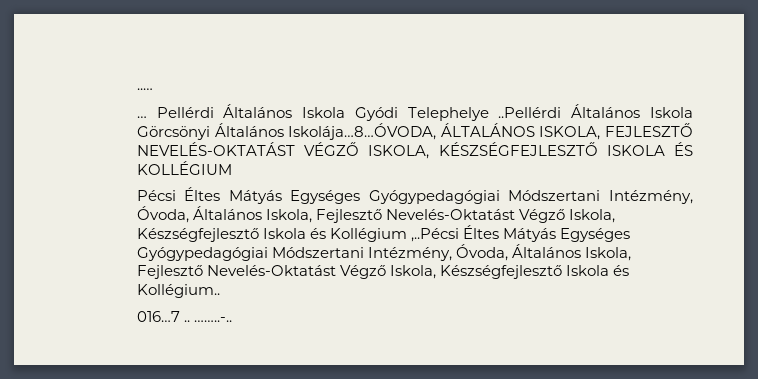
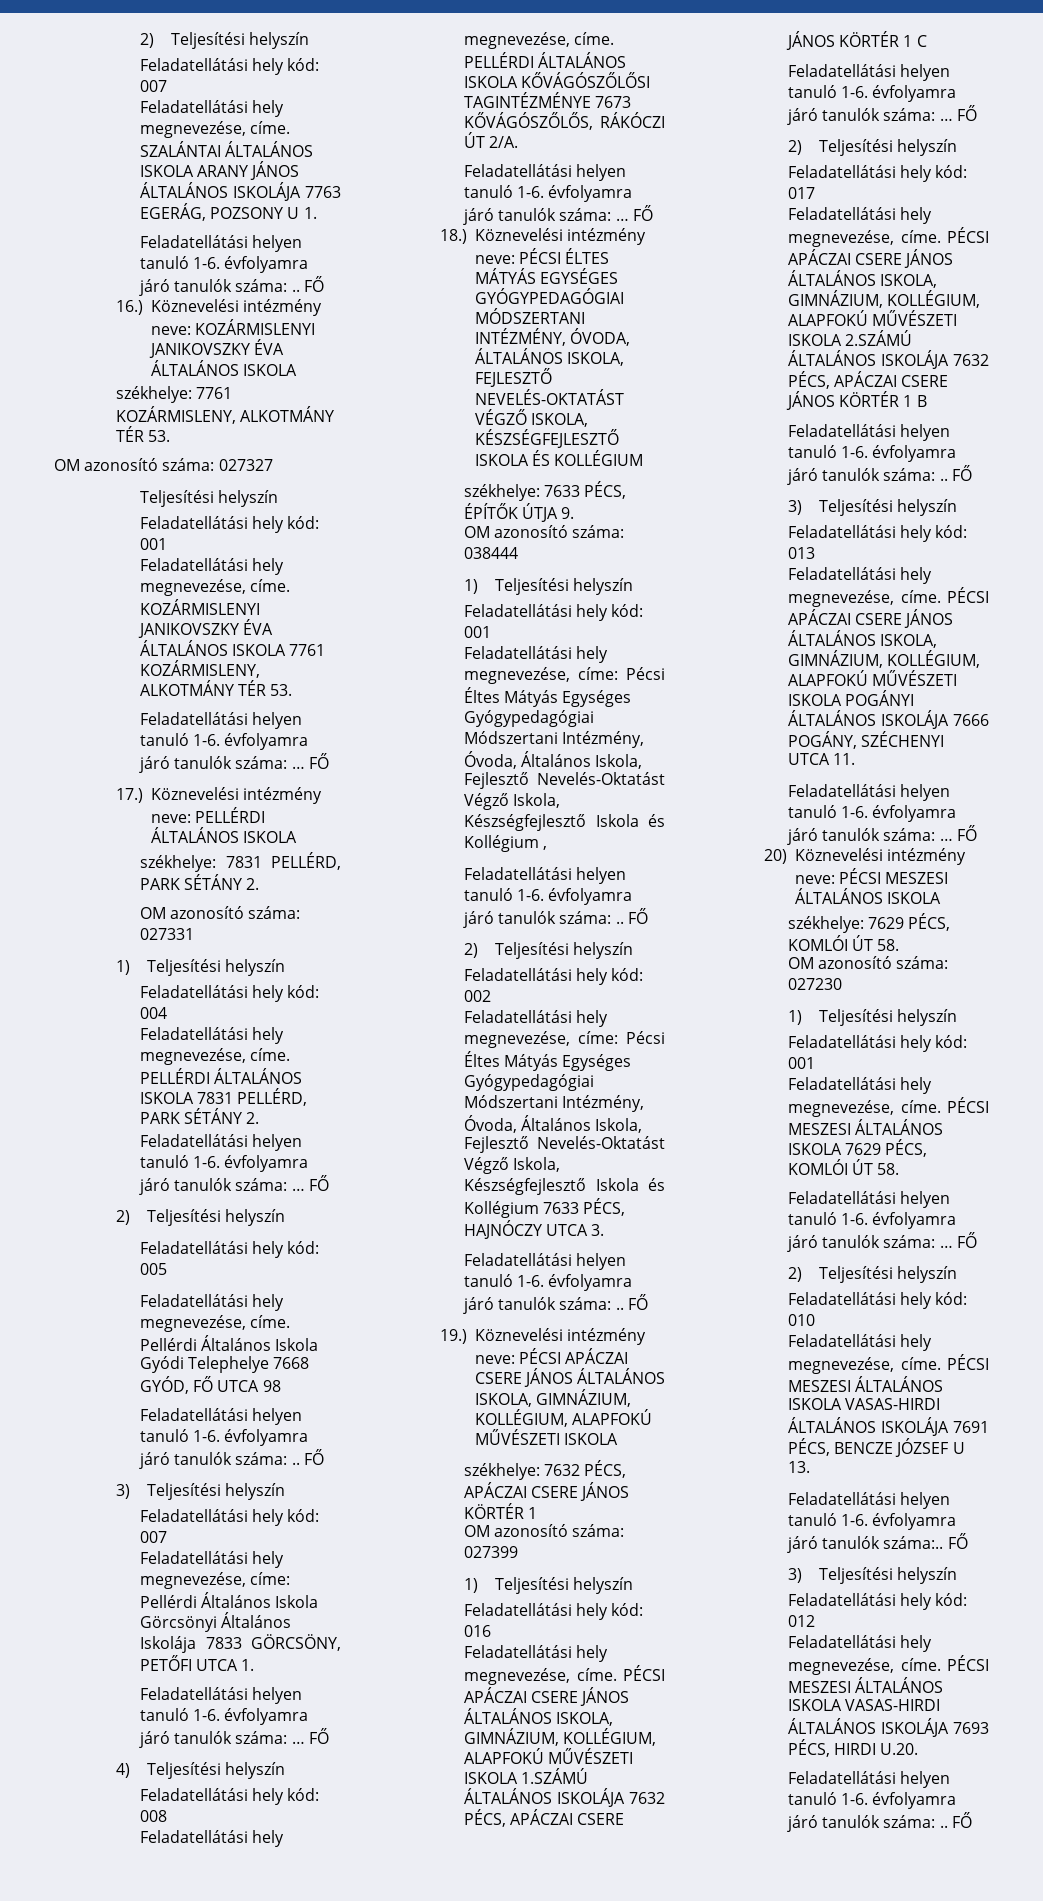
[136,88,153,90] [136,116,147,118] ..… // … -> [140,32,310,49] [140,58,320,75] [140,80,168,92] [140,100,285,117] [140,121,291,138] [140,141,314,157] [140,161,300,180] [140,182,341,201] [140,203,317,221] [140,235,303,252] [140,256,309,273] [139,276,324,296] [115,299,322,316] [150,319,315,335] [148,339,284,358] [150,360,297,376] [115,386,233,403] [115,406,335,424] [115,426,171,442] [54,458,273,471] [140,490,279,507] [140,516,320,533] [140,538,168,550] [140,558,285,575] [140,579,291,596] [140,599,261,615] [138,619,274,638] [140,640,326,656] [140,660,261,678] [140,680,293,696] [140,712,303,729] [140,733,309,750] [139,753,329,773] [115,787,322,804] [150,807,265,823] [150,827,297,843] [140,852,341,872] [140,874,260,890] [140,906,301,919] [140,928,195,940] [115,959,285,976] [140,985,320,1002] [140,1007,168,1019] [140,1027,285,1044] [140,1048,291,1065] [140,1068,303,1084] [140,1088,308,1106] [140,1108,260,1124] [140,1134,303,1151] [140,1155,309,1172] [139,1175,329,1195] [115,1209,285,1226] [140,1241,320,1258] [140,1263,168,1275] [140,1294,285,1311] [140,1315,291,1332] 2) Teljesítési helyszín // Feladatellátási hely kód: 007 // Feladatellátási hely megnevezése, címe. SZALÁNTAI ÁLTALÁNOS ISKOLA ARANY JÁNOS ÁLTALÁNOS ISKOLÁJA 7763 EGERÁG, POZSONY U 1. // Feladatellátási helyen tanuló 1-6. évfolyamra járó tanulók száma: .. FŐ // 16.) Köznevelési intézmény neve: KOZÁRMISLENYI JANIKOVSZKY ÉVA ÁLTALÁNOS ISKOLA // székhelye: 7761 KOZÁRMISLENY, ALKOTMÁNY TÉR 53. // OM azonosító száma: 027327 // Teljesítési helyszín // Feladatellátási hely kód: 001 // Feladatellátási hely megnevezése, címe. KOZÁRMISLENYI JANIKOVSZKY ÉVA ÁLTALÁNOS ISKOLA 7761 KOZÁRMISLENY, ALKOTMÁNY TÉR 53. // Feladatellátási helyen tanuló 1-6. évfolyamra járó tanulók száma: … FŐ // 17.) Köznevelési intézmény neve: PELLÉRDI ÁLTALÁNOS ISKOLA // székhelye: 7831 PELLÉRD, PARK SÉTÁNY 2. // OM azonosító száma: 027331 // 1) Teljesítési helyszín // Feladatellátási hely kód: 004 // Feladatellátási hely megnevezése, címe. PELLÉRDI ÁLTALÁNOS ISKOLA 7831 PELLÉRD, PARK SÉTÁNY 2. // Feladatellátási helyen tanuló 1-6. évfolyamra járó tanulók száma: … FŐ // 2) Teljesítési helyszín // Feladatellátási hely kód: 005 // Feladatellátási hely megnevezése, címe.
[498,104,694,118] [136,123,437,140] ..Pellérdi Általános Iskola Görcsönyi Általános Iskolája…8…ÓVODA, -> [273,1357,310,1369] [140,1376,281,1394] [140,1408,303,1425] [140,1429,309,1446] [139,1449,324,1469] [115,1483,285,1500] [140,1509,320,1526] [140,1531,168,1543] [140,1551,285,1568] [140,1572,291,1589] [140,1592,319,1608] [140,1612,292,1632] [140,1634,342,1653] [140,1655,255,1671] [140,1687,303,1704] [140,1708,309,1725] [139,1728,329,1748] [115,1762,285,1779] [140,1788,320,1805] [140,1810,168,1822] [140,1830,285,1847] [464,32,615,49] [464,52,627,68] [464,72,651,88] [464,92,632,108] [464,112,665,130] [464,132,519,148] [464,164,627,181] [464,185,633,202] [463,205,653,225] [439,228,646,245] [474,248,609,264] [474,268,618,284] [474,288,624,304] [474,308,585,324] [474,328,630,346] 7668 GYÓD, FŐ UTCA 98 // Feladatellátási helyen tanuló 1-6. évfolyamra járó tanulók száma: .. FŐ // 3) Teljesítési helyszín // Feladatellátási hely kód: 007 // Feladatellátási hely megnevezése, címe: Pellérdi Általános Iskola Görcsönyi Általános Iskolája 7833 GÖRCSÖNY, PETŐFI UTCA 1. // Feladatellátási helyen tanuló 1-6. évfolyamra járó tanulók száma: … FŐ // 4) Teljesítési helyszín // Feladatellátási hely kód: 008 // Feladatellátási hely megnevezése, címe. PELLÉRDI ÁLTALÁNOS ISKOLA KŐVÁGÓSZŐLŐSI TAGINTÉZMÉNYE 7673 KŐVÁGÓSZŐLŐS, RÁKÓCZI ÚT 2/A. // Feladatellátási helyen tanuló 1-6. évfolyamra járó tanulók száma: … FŐ // 18.) Köznevelési intézmény neve: PÉCSI ÉLTES MÁTYÁS EGYSÉGES GYÓGYPEDAGÓGIAI MÓDSZERTANI INTÉZMÉNY, ÓVODA,
(232, 168) none -> [464,481,627,501] [464,503,575,522] [464,525,625,538] [464,547,519,559] [464,578,634,595] [464,604,644,621] [464,626,492,638] [464,646,609,663] [464,667,619,684] székhelye: 7633 PÉCS, ÉPÍTŐK ÚTJA 9. // OM azonosító száma: 038444 // 1) Teljesítési helyszín // Feladatellátási hely kód: 001 // Feladatellátási hely megnevezése, címe:
[411,228,460,242] ,..Pécsi -> [543,846,548,850] [464,867,627,884] [464,888,633,905] [463,908,648,928] [464,942,634,959] [464,968,644,985] [464,990,492,1002] [464,1010,609,1027] [464,1031,665,1048] , // Feladatellátási helyen tanuló 1-6. évfolyamra járó tanulók száma: .. FŐ // 2) Teljesítési helyszín // Feladatellátási hely kód: 002 // Feladatellátási hely megnevezése, címe: Pécsi
[136,284,220,298] [136,311,233,322] Kollégium.. // 016…7 .. ……..-.. -> [464,1198,626,1218] [464,1220,605,1239] [464,1253,627,1270] [464,1274,633,1291] [463,1294,648,1314] [439,1328,646,1345] [474,1348,628,1364] [474,1368,666,1387] [474,1389,631,1407] [474,1409,652,1427] [474,1429,618,1445] [464,1460,627,1480] [464,1482,630,1501] [464,1503,538,1519] [464,1524,625,1537] [464,1546,519,1558] [464,1577,634,1594] [464,1603,644,1620] [464,1625,492,1637] [464,1645,609,1662] [464,1665,665,1685] [464,1687,630,1706] [464,1708,614,1726] [464,1728,657,1746] [464,1748,634,1764] [464,1768,589,1784] [464,1788,665,1807] [464,1809,625,1827] [786,31,927,50] [788,64,951,81] [788,85,957,102] [787,105,977,125] [788,139,958,156] [788,165,968,182] [788,187,816,199] [788,207,933,224] [788,227,989,247] [788,249,954,268] [788,270,938,288] [788,290,981,308] [788,310,958,326] [788,330,913,346] [788,350,989,369] [788,371,949,389] [786,391,927,410] [788,424,951,441] [788,445,957,462] [787,465,972,485] [788,499,958,516] [788,525,968,542] [788,547,816,559] [788,567,933,584] [788,587,989,607] [788,609,954,628] [788,630,938,648] [788,650,981,668] [788,670,958,686] [788,690,915,706] [788,710,989,729] [788,731,945,749] [788,753,856,765] [788,784,951,801] [788,805,957,822] [787,825,977,845] [763,848,966,865] [794,868,949,884] [794,888,941,904] [788,913,951,933] [788,935,900,951] [788,956,949,969] [788,978,843,990] [788,1009,958,1026] [788,1035,968,1052] [788,1057,816,1069] [788,1077,933,1094] [788,1097,989,1117] [788,1119,944,1135] [788,1139,928,1157] [788,1159,900,1175] [788,1191,951,1208] [788,1212,957,1229] [787,1232,977,1252] [788,1266,958,1283] [788,1292,968,1309] [788,1314,816,1326] [788,1334,933,1351] [788,1354,989,1374] [788,1376,944,1392] [788,1398,941,1410] [788,1417,989,1436] [788,1438,965,1457] [788,1461,811,1473] [788,1492,951,1509] [788,1513,957,1530] [787,1533,968,1553] [788,1567,958,1584] [788,1593,968,1610] [788,1615,816,1627] [788,1635,933,1652] [788,1655,989,1675] [788,1677,944,1693] [788,1699,941,1711] [788,1718,989,1737] [788,1739,919,1757] [788,1771,951,1788] [788,1792,957,1809] [787,1812,972,1832] Kollégium 7633 PÉCS, HAJNÓCZY UTCA 3. // Feladatellátási helyen tanuló 1-6. évfolyamra járó tanulók száma: .. FŐ // 19.) Köznevelési intézmény neve: PÉCSI APÁCZAI CSERE JÁNOS ÁLTALÁNOS ISKOLA, GIMNÁZIUM, KOLLÉGIUM, ALAPFOKÚ MŰVÉSZETI ISKOLA // székhelye: 7632 PÉCS, APÁCZAI CSERE JÁNOS KÖRTÉR 1 // OM azonosító száma: 027399 // 1) Teljesítési helyszín // Feladatellátási hely kód: 016 // Feladatellátási hely megnevezése, címe. PÉCSI APÁCZAI CSERE JÁNOS ÁLTALÁNOS ISKOLA, GIMNÁZIUM, KOLLÉGIUM, ALAPFOKÚ MŰVÉSZETI ISKOLA 1.SZÁMÚ ÁLTALÁNOS ISKOLÁJA 7632 PÉCS, APÁCZAI CSERE JÁNOS KÖRTÉR 1 C // Feladatellátási helyen tanuló 1-6. évfolyamra járó tanulók száma: … FŐ // 2) Teljesítési helyszín // Feladatellátási hely kód: 017 // Feladatellátási hely megnevezése, címe. PÉCSI APÁCZAI CSERE JÁNOS ÁLTALÁNOS ISKOLA, GIMNÁZIUM, KOLLÉGIUM, ALAPFOKÚ MŰVÉSZETI ISKOLA 2.SZÁMÚ ÁLTALÁNOS ISKOLÁJA 7632 PÉCS, APÁCZAI CSERE JÁNOS KÖRTÉR 1 B // Feladatellátási helyen tanuló 1-6. évfolyamra járó tanulók száma: .. FŐ // 3) Teljesítési helyszín // Feladatellátási hely kód: 013 // Feladatellátási hely megnevezése, címe. PÉCSI APÁCZAI CSERE JÁNOS ÁLTALÁNOS ISKOLA, GIMNÁZIUM, KOLLÉGIUM, ALAPFOKÚ MŰVÉSZETI ISKOLA POGÁNYI ÁLTALÁNOS ISKOLÁJA 7666 POGÁNY, SZÉCHENYI UTCA 11. // Feladatellátási helyen tanuló 1-6. évfolyamra járó tanulók száma: … FŐ // 20) Köznevelési intézmény neve: PÉCSI MESZESI ÁLTALÁNOS ISKOLA // székhelye: 7629 PÉCS, KOMLÓI ÚT 58. // OM azonosító száma: 027230 // 1) Teljesítési helyszín // Feladatellátási hely kód: 001 // Feladatellátási hely megnevezése, címe. PÉCSI MESZESI ÁLTALÁNOS ISKOLA 7629 PÉCS, KOMLÓI ÚT 58. // Feladatellátási helyen tanuló 1-6. évfolyamra járó tanulók száma: … FŐ // 2) Teljesítési helyszín // Feladatellátási hely kód: 010 // Feladatellátási hely megnevezése, címe. PÉCSI MESZESI ÁLTALÁNOS ISKOLA VASAS-HIRDI ÁLTALÁNOS ISKOLÁJA 7691 PÉCS, BENCZE JÓZSEF U 13. // Feladatellátási helyen tanuló 1-6. évfolyamra járó tanulók száma:.. FŐ // 3) Teljesítési helyszín // Feladatellátási hely kód: 012 // Feladatellátási hely megnevezése, címe. PÉCSI MESZESI ÁLTALÁNOS ISKOLA VASAS-HIRDI ÁLTALÁNOS ISKOLÁJA 7693 PÉCS, HIRDI U.20. // Feladatellátási helyen tanuló 1-6. évfolyamra járó tanulók száma: .. FŐ

